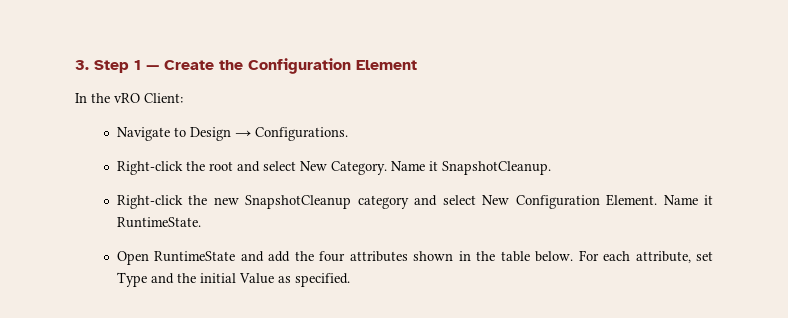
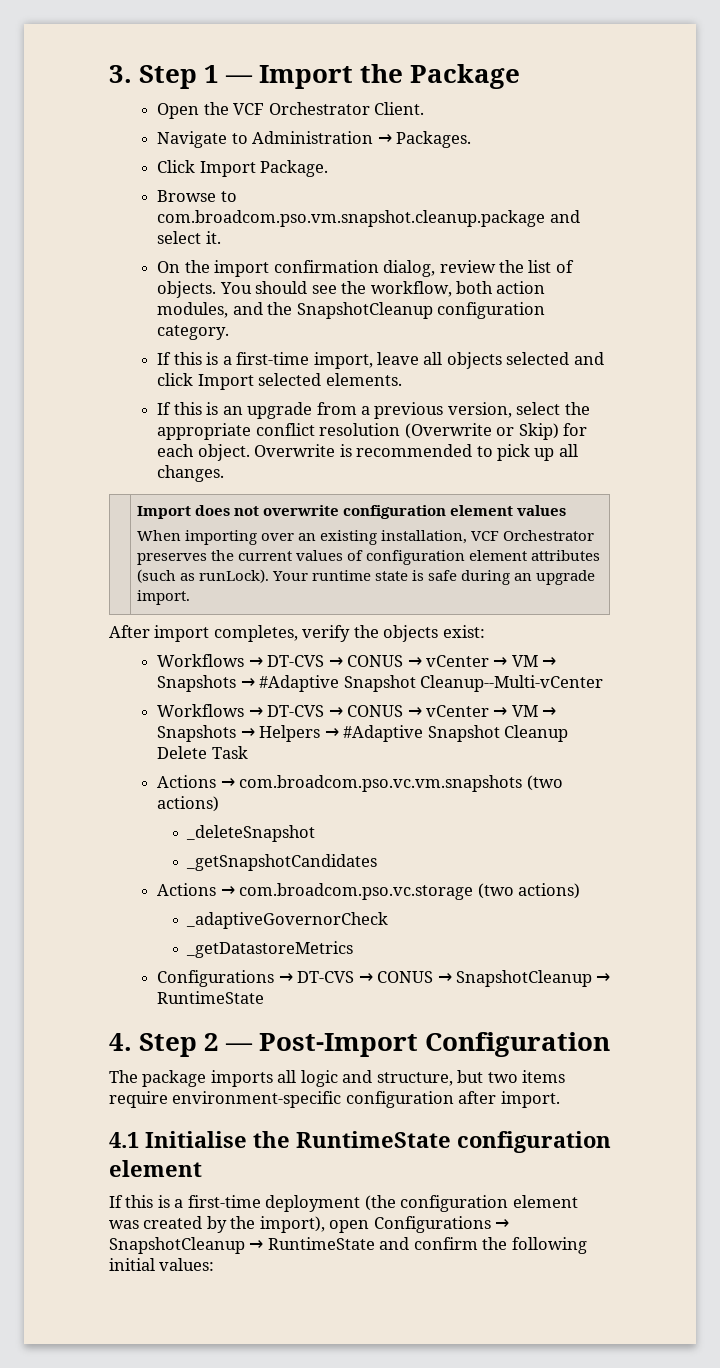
[164,58,417,74] [75,93,183,103] [116,127,348,141] [116,161,551,175] [116,194,714,209] [116,217,201,228] [116,250,714,265] [116,272,350,287] Create the Configuration Element // In the vRO Client: // Navigate to Design → Configurations. // Right-click the root and select New Category. Name it SnapshotCleanup. // Right-click the new SnapshotCleanup category and select New Configuration Element. Name it RuntimeState. // Open RuntimeState and add the four attributes shown in the table below. For each attribute, set Type and the initial Value as specified. -> [259,64,521,89] [157,102,425,119] [157,131,472,148] [157,160,329,177] [157,190,237,202] [157,210,580,227] [157,231,221,244] [157,260,574,277] [157,281,546,298] [157,302,546,319] [157,325,230,340] [157,352,604,369] [157,373,402,390] [157,402,590,419] [157,423,588,440] [157,444,578,461] [157,465,225,482] [136,505,566,519] [136,530,594,545] [136,550,600,565] [136,569,596,585] [136,590,190,605] [109,625,485,642] [157,654,557,667] [157,675,604,692] [157,704,557,717] [157,725,569,742] [157,746,248,759] [157,775,563,792] [157,796,220,812] [186,825,316,842] [186,854,378,871] [157,883,581,900] [186,912,389,929] [186,941,354,958] [157,970,611,987] [157,991,265,1004] [109,1032,611,1057] [109,1070,566,1087] [109,1091,560,1108] [109,1131,611,1153] [109,1160,202,1177] [109,1195,578,1212] [109,1216,510,1233] [109,1237,587,1254] [109,1258,215,1271] Import the Package // Open the VCF Orchestrator Client. // Navigate to Administration → Packages. // Click Import Package. // Browse to com.broadcom.pso.vm.snapshot.cleanup.package and select it. // On the import confirmation dialog, review the list of objects. You should see the workflow, both action modules, and the SnapshotCleanup configuration category. // If this is a first-time import, leave all objects selected and click Import selected elements. // If this is an upgrade from a previous version, select the appropriate conflict resolution (Overwrite or Skip) for each object. Overwrite is recommended to pick up all changes. // | Import does not overwrite configuration element values // When importing over an existing installation, VCF Orchestrator preserves the current values of configuration element attributes (such as runLock). Your runtime state is safe during an upgrade import. // After import completes, verify the objects exist: // Workflows → DT-CVS → CONUS → vCenter → VM → Snapshots → #Adaptive Snapshot Cleanup--Multi-vCenter // Workflows → DT-CVS → CONUS → vCenter → VM → Snapshots → Helpers → #Adaptive Snapshot Cleanup Delete Task // Actions → com.broadcom.pso.vc.vm.snapshots (two actions) // _deleteSnapshot // _getSnapshotCandidates // Actions → com.broadcom.pso.vc.storage (two actions) // _adaptiveGovernorCheck // _getDatastoreMetrics // Configurations → DT-CVS → CONUS → SnapshotCleanup → RuntimeState // 4. Step 2 — Post-Import Configuration // The package imports all logic and structure, but two items require environment-specific configuration after import. // 4.1 Initialise the RuntimeState configuration element // If this is a first-time deployment (the configuration element was created by the import), open Configurations → SnapshotCleanup → RuntimeState and confirm the following initial values:

